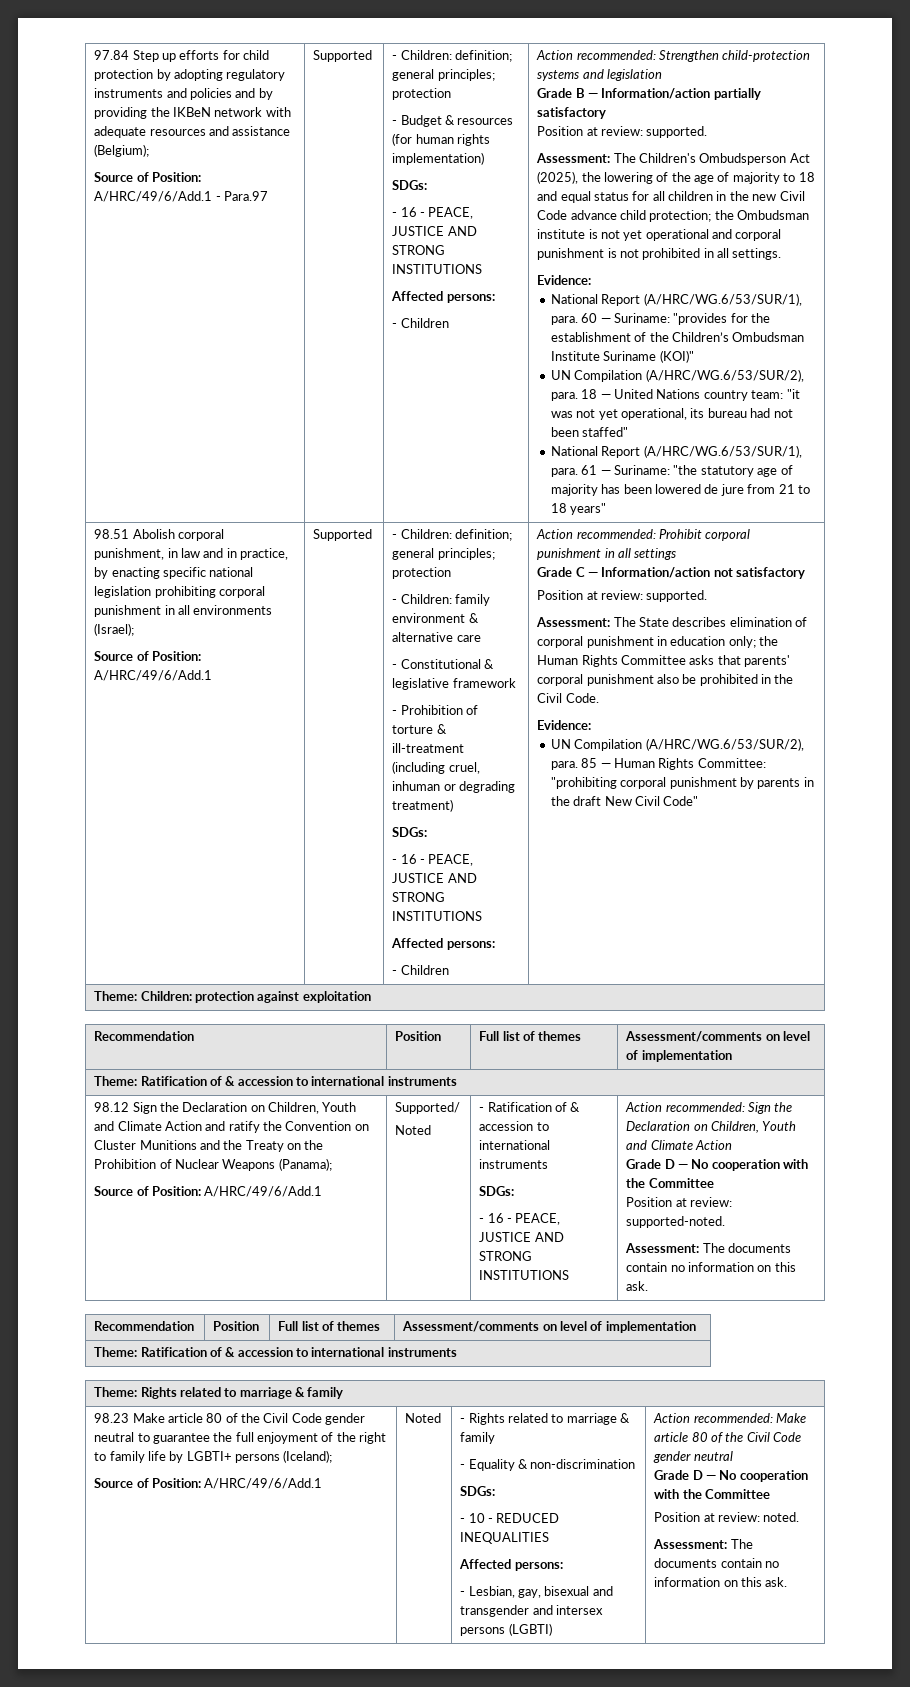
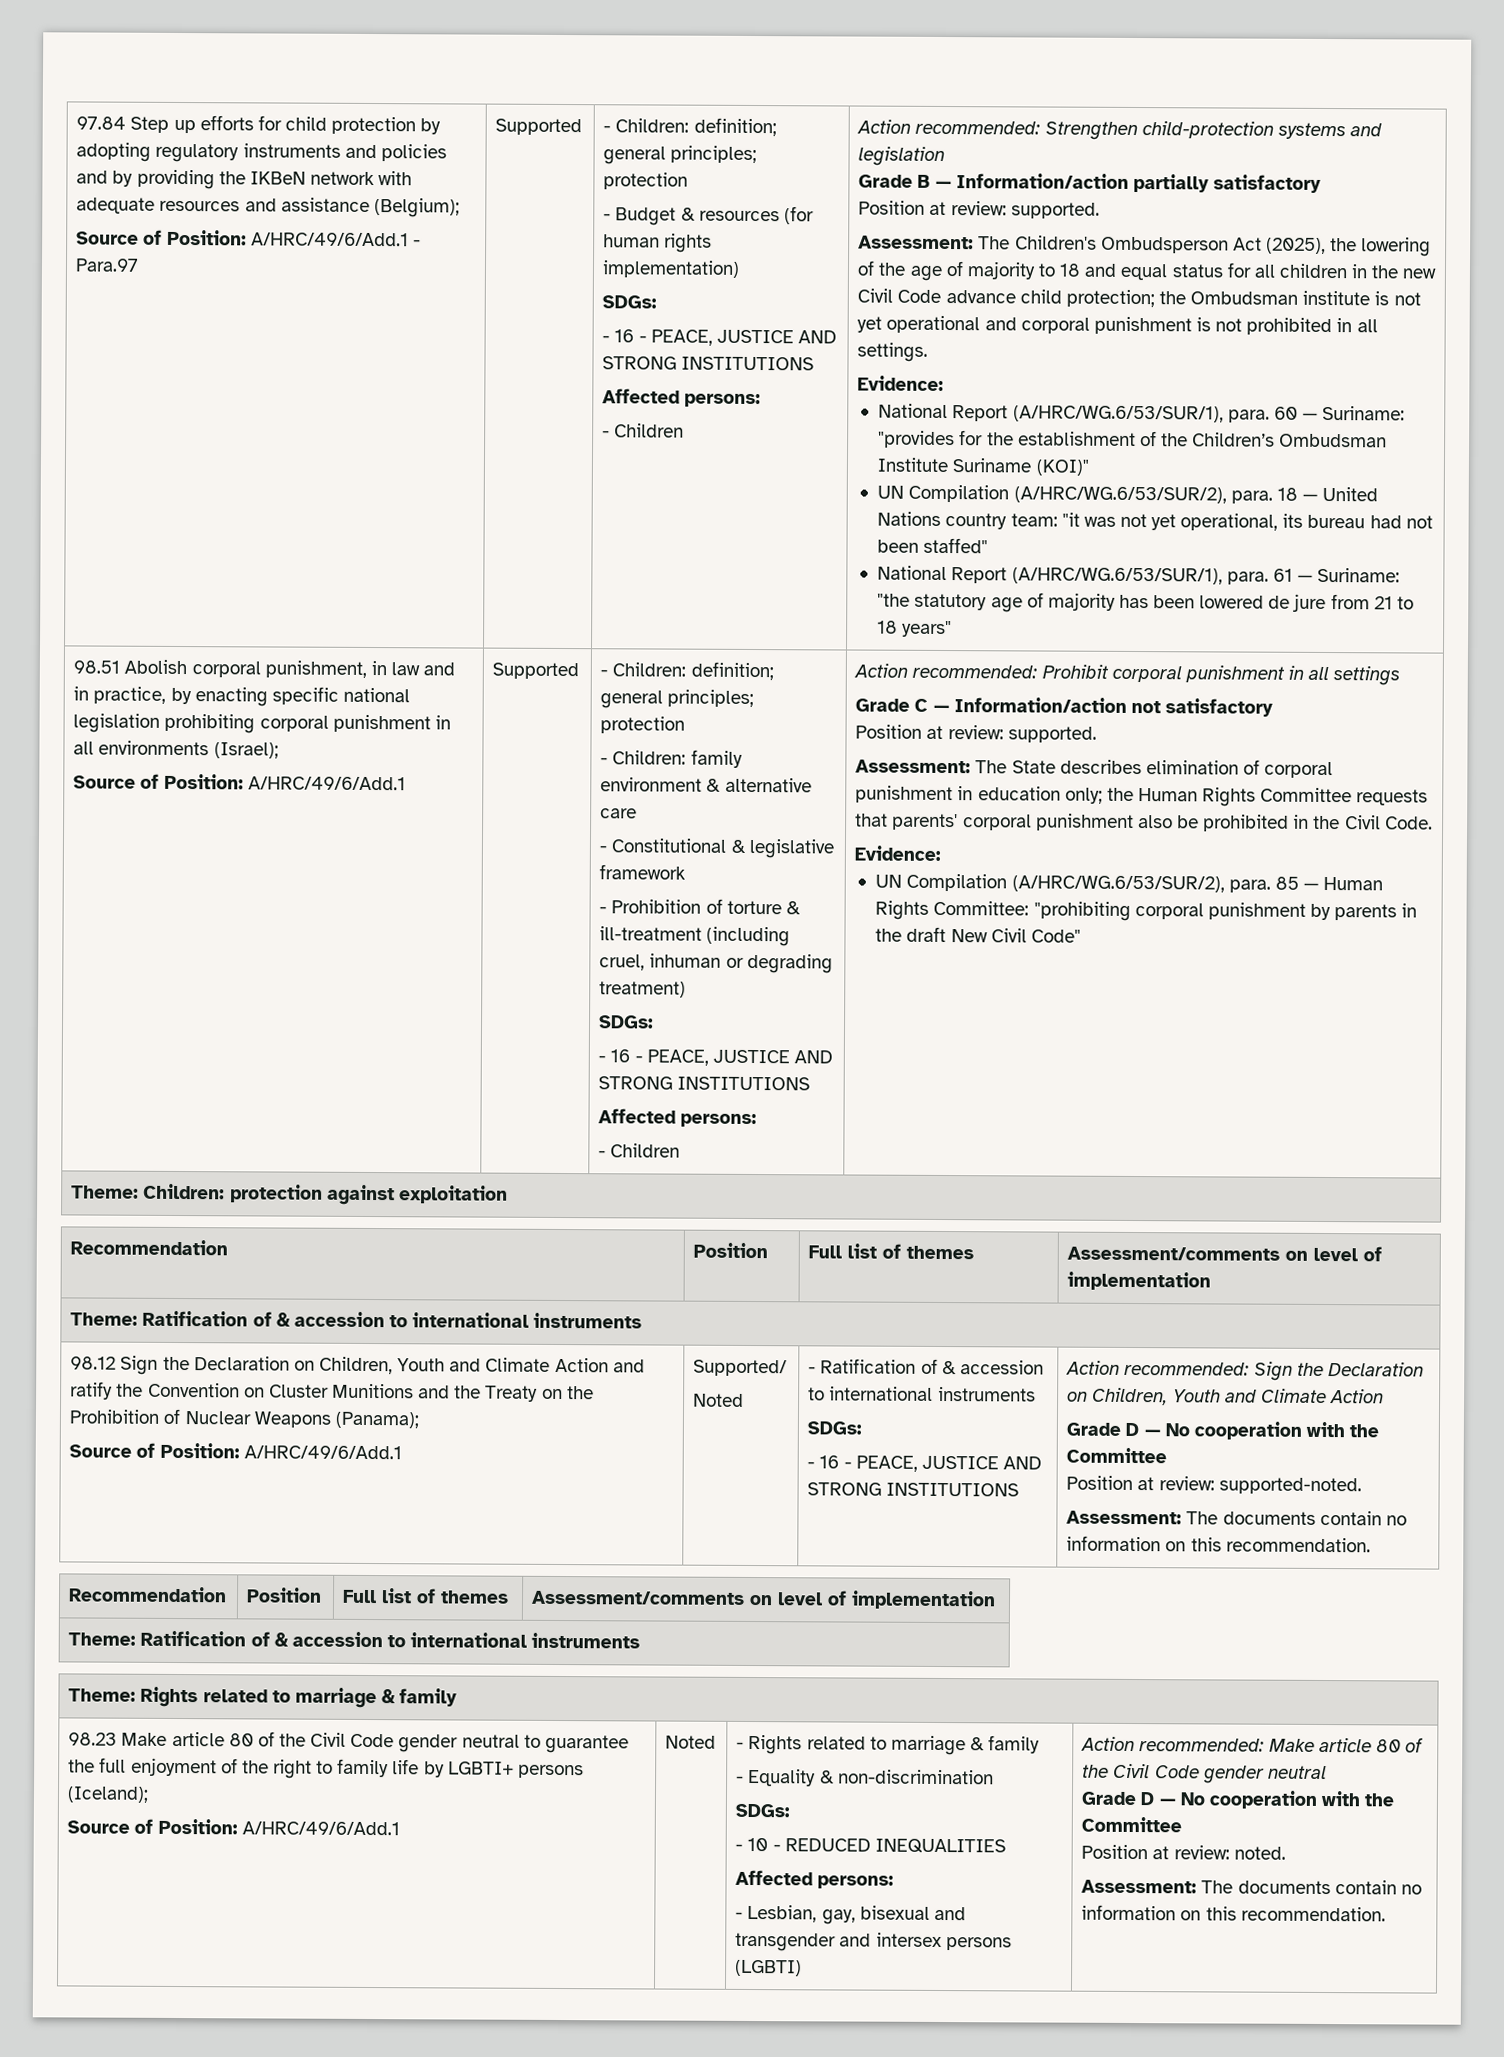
[689,655,715,665] asks -> [1356,789,1429,806] requests
[626,1281,649,1291] ask. -> [1225,1537,1371,1553] recommendation.
[765,1577,788,1587] ask. -> [1240,1906,1386,1922] recommendation.

